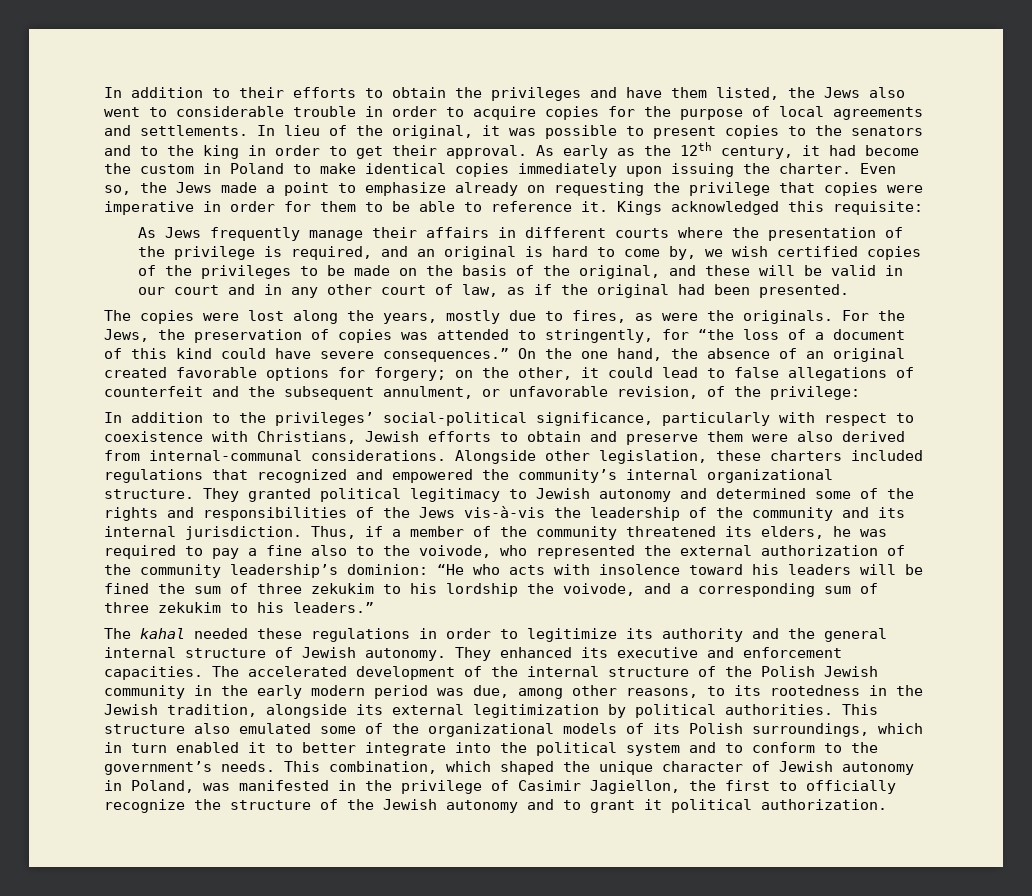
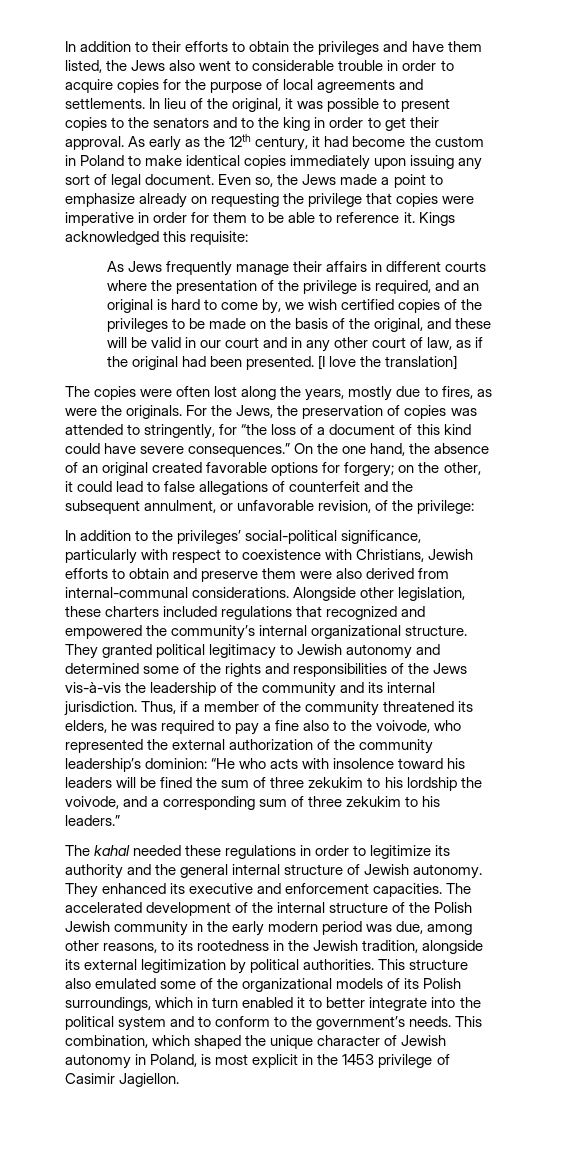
[743,163,851,174] the charter. -> [458,158,483,170] [65,174,215,188] any sort of legal document.
(850, 291) none -> [318,355,458,370] [I love the translation]
(239, 317) none -> [176,386,211,397] often
[203,780,392,791] was manifested in the -> [201,1054,375,1068] is most explicit in the 1453
[590,780,896,794] [104,799,887,813] Jagiellon, the first to officially recognize the structure of the Jewish autonomy and to grant it political authorization. -> [119,1073,180,1087] Jagiellon.

